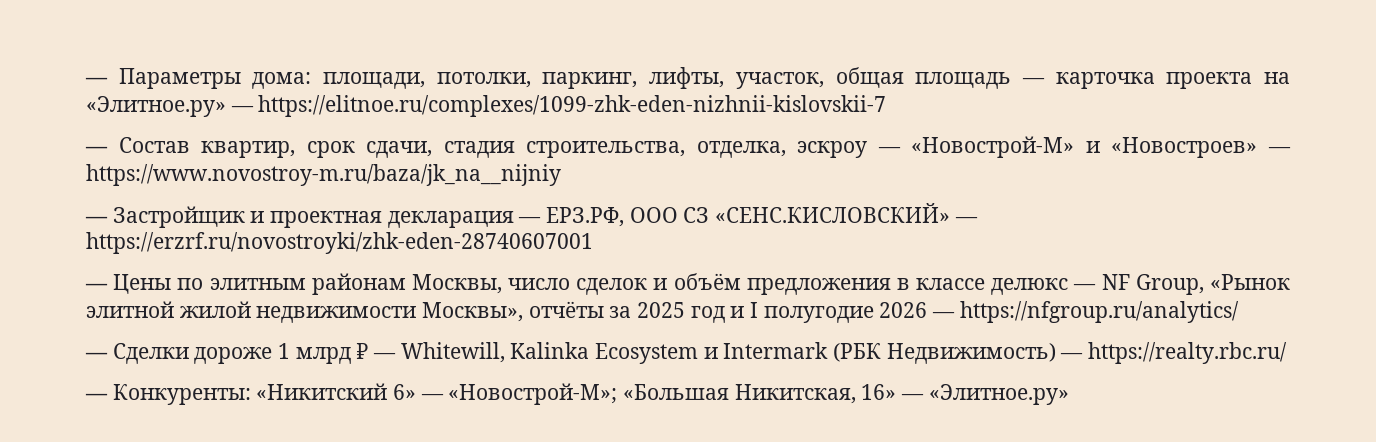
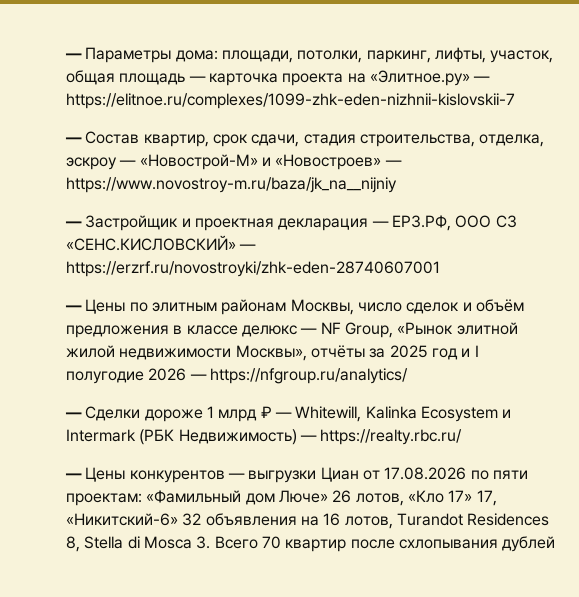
[112,383,1069,405] Конкуренты: «Никитский 6» — «Новострой-М»; «Большая Никитская, 16» — «Элитное.ру» -> [85,467,528,483] [66,490,497,506] [66,513,550,529] [66,536,556,552] Цены конкурентов — выгрузки Циан от 17.08.2026 по пяти проектам: «Фамильный дом Люче» 26 лотов, «Кло 17» 17, «Никитский-6» 32 объявления на 16 лотов, Turandot Residences 8, Stella di Mosca 3. Всего 70 квартир после схлопывания дублей

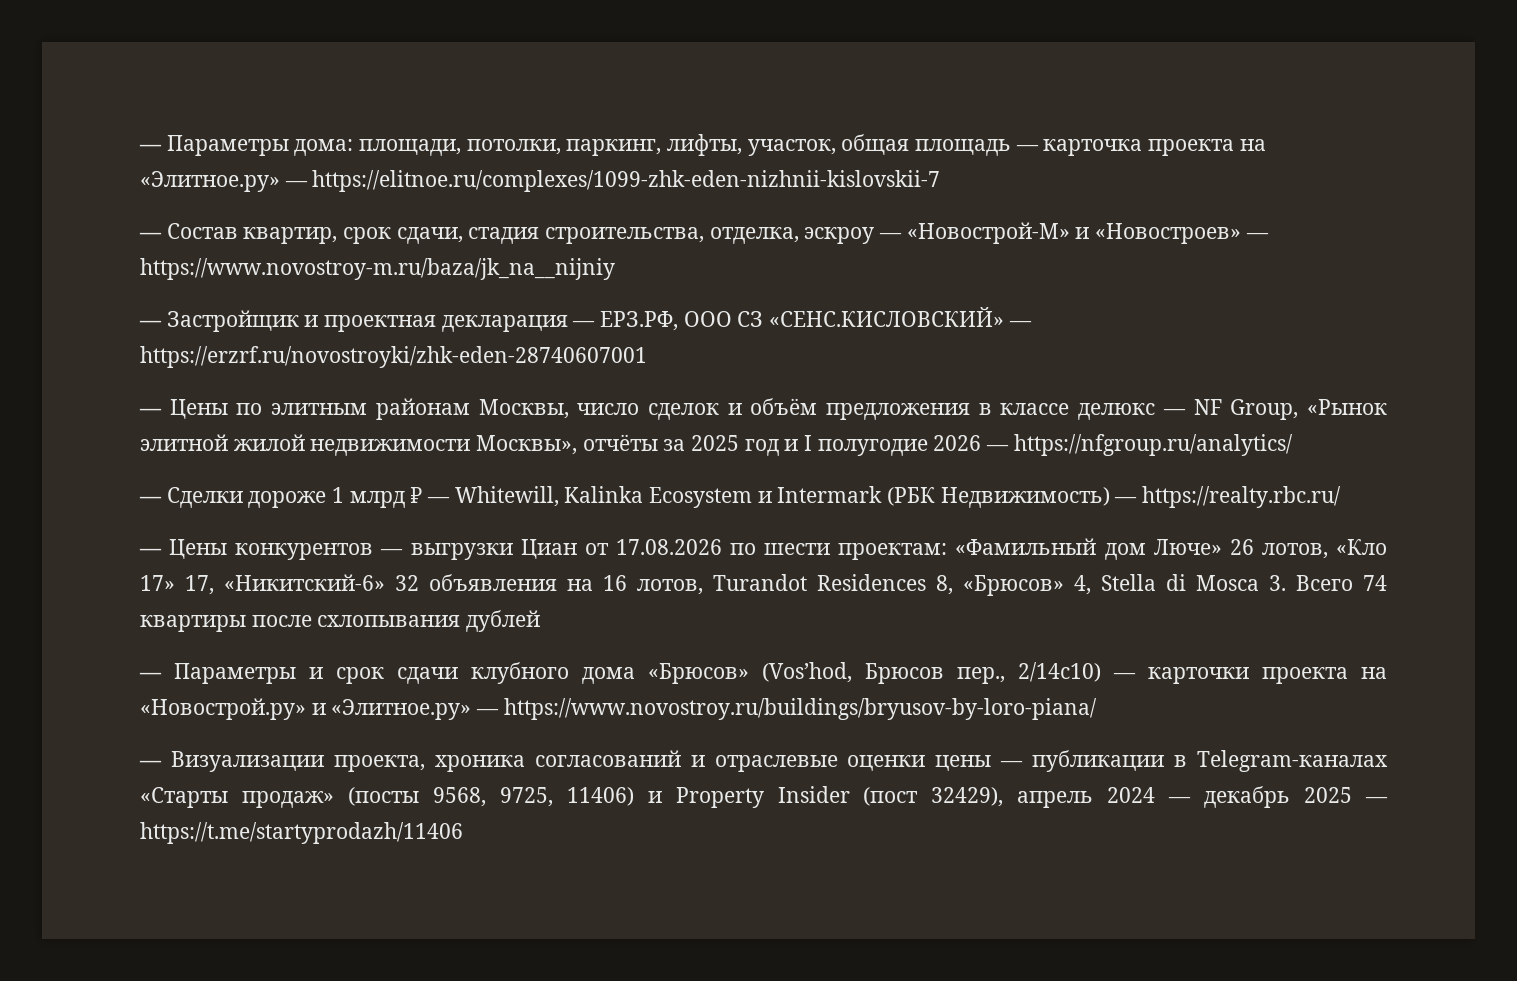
[492,470,528,479] пяти -> [764,543,831,555] шести
(80, 544) none -> [963,575,1091,596] «Брюсов» 4,
[261,536,347,552] 70 квартир -> [1363,575,1387,591] [140,615,246,632] 74 квартиры
(556, 544) none -> [139,662,1387,684] [140,698,1097,720] [139,750,1388,772] [140,786,1388,808] [140,822,463,844] // — Параметры и срок сдачи клубного дома «Брюсов» (Vos’hod, Брюсов пер., 2/14с10) — карточки проекта на «Новострой.ру» и «Элитное.ру» — https://www.novostroy.ru/buildings/bryusov-by-loro-piana/ // — Визуализации проекта, хроника согласований и отраслевые оценки цены — публикации в Telegram-каналах «Старты продаж» (посты 9568, 9725, 11406) и Property Insider (пост 32429), апрель 2024 — декабрь 2025 — https://t.me/startyprodazh/11406

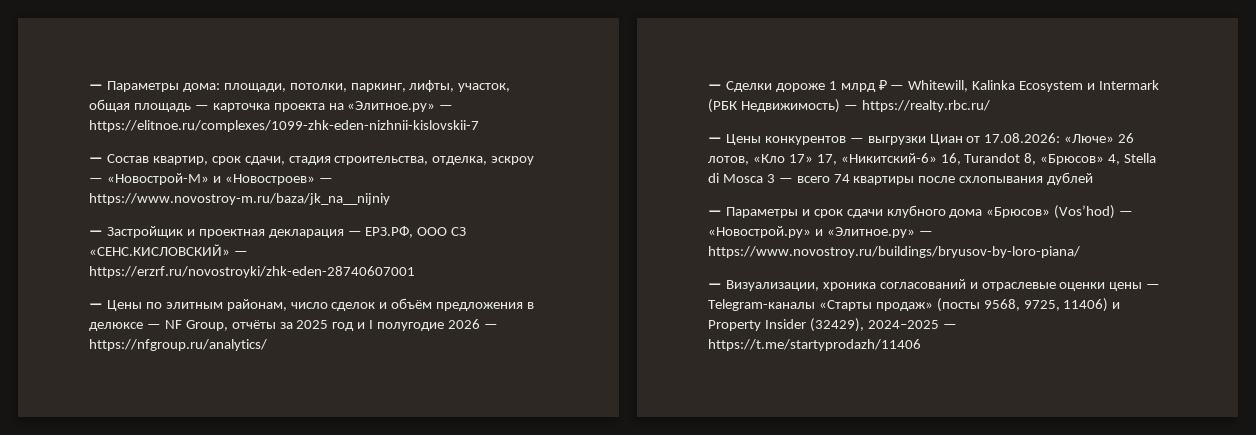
[375,398,569,420] районам Москвы, -> [226,299,287,311] районам,
[1000,403,1156,420] классе делюкс -> [89,322,143,331] делюксе
[1307,399,1388,415] [140,434,578,456] «Рынок элитной жилой недвижимости Москвы», -> (228, 325) none
[615,538,1222,560] 17.08.2026 по шести проектам: «Фамильный дом Люче» -> [984,133,1115,143] 17.08.2026: «Люче»
[395,574,926,595] 32 объявления на 16 лотов, Turandot Residences -> [940,153,1021,165] 16, Turandot
[1269,575,1353,591] 3. Всего -> [766,174,830,183] 3 — всего
[762,662,1387,684] (Vos’hod, Брюсов пер., 2/14с10) — карточки проекта на -> [1054,205,1134,219] (Vos’hod) —
[170,751,425,772] Визуализации проекта, -> [725,280,819,291] Визуализации,
[1032,750,1388,772] публикации в Telegram-каналах -> [708,299,815,311] Telegram-каналы
[863,786,1353,808] (пост 32429), апрель 2024 — декабрь 2025 -> [809,318,939,332] (32429), 2024–2025

